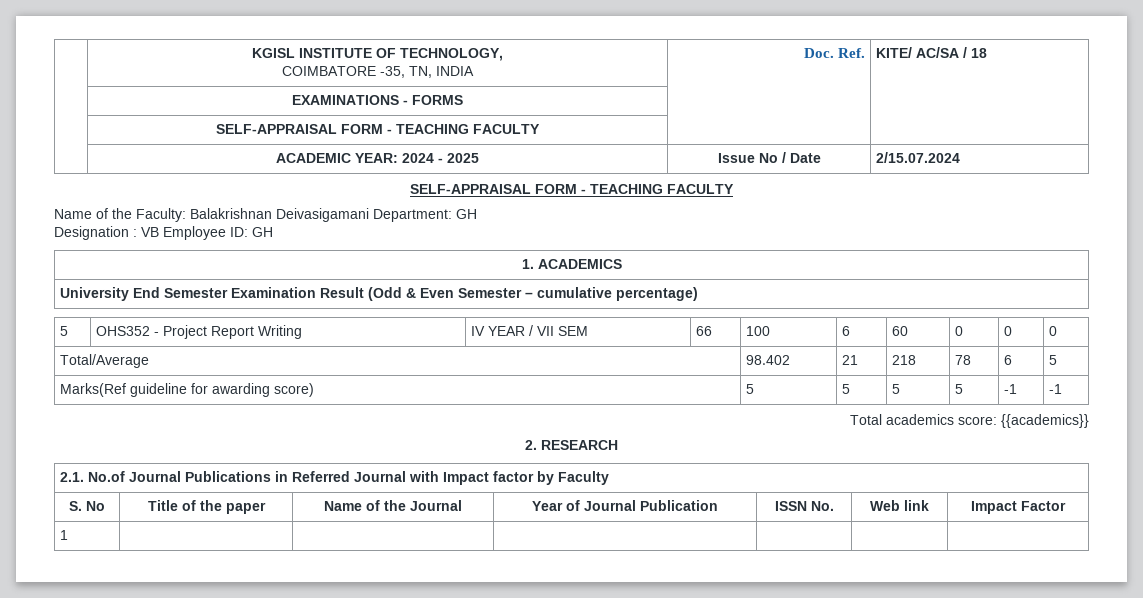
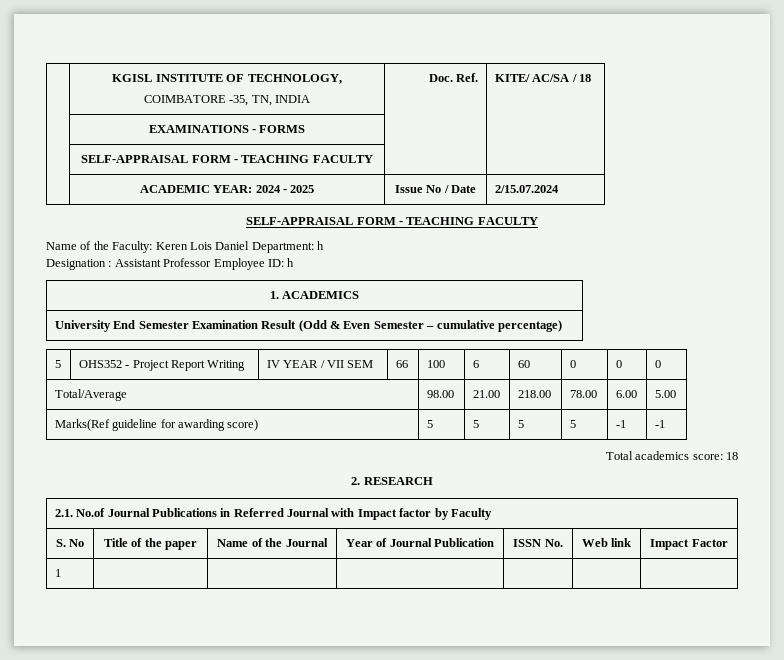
[190,208,477,222] Balakrishnan Deivasigamani Department: GH -> [155,241,324,253] Keren Lois Daniel Department: h
[141,227,159,237] VB -> [114,258,212,267] Assistant Professor
[252,227,273,237] GH -> [287,258,295,267] h
[746,355,791,365] [842,355,859,365] [892,355,917,365] [955,355,972,365] [1004,355,1013,365] [1049,355,1058,365] 98.402 | 21 | 218 | 78 | 6 | 5 -> [426,390,454,398] [472,390,500,398] [517,390,551,398] [569,390,597,398] [615,390,637,398] [654,390,676,398] 98.00 | 21.00 | 218.00 | 78.00 | 6.00 | 5.00
[1001,414,1089,428] {{academics}} -> [726,452,738,460] 18

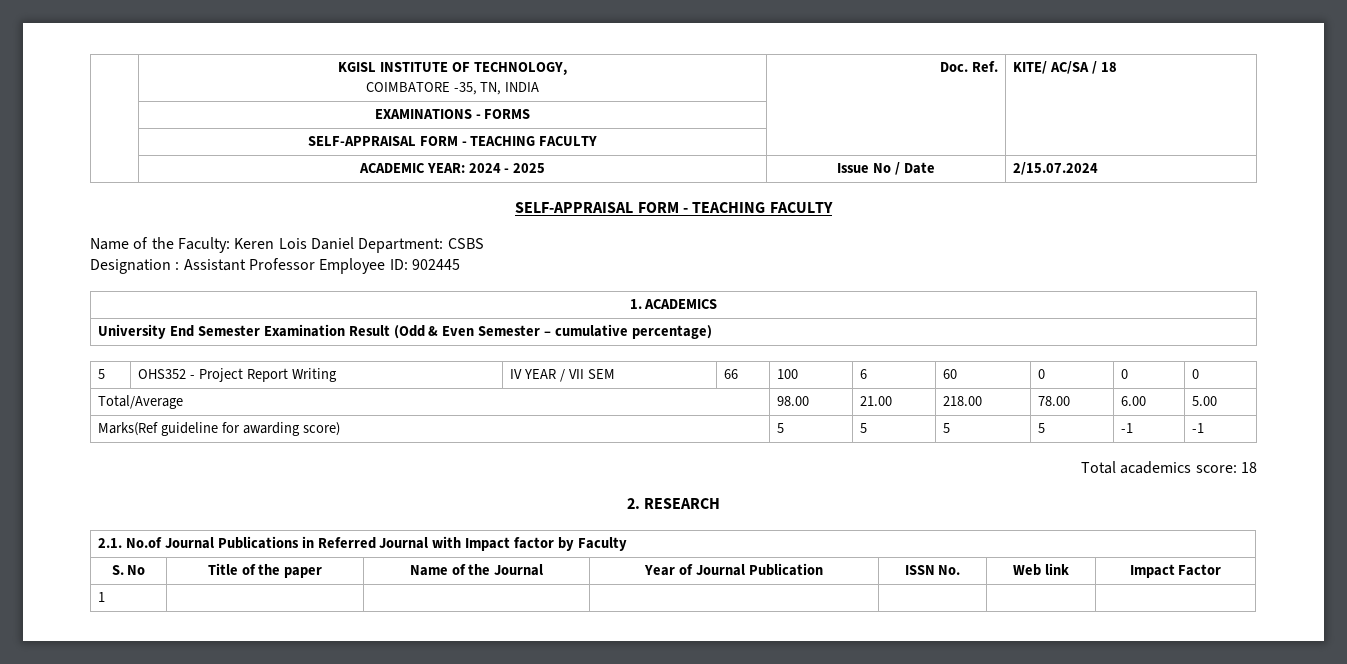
[317,241,324,250] h -> [447,238,484,249] CSBS
[287,258,295,267] h -> [411,259,460,270] 902445

